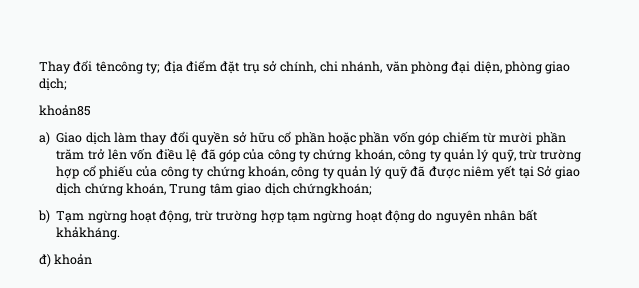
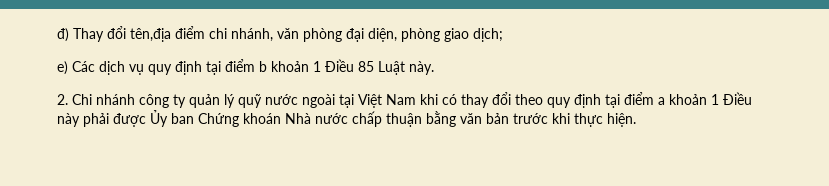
(39, 67) none -> [57,28,69,42] đ)
[95,60,317,74] têncông ty; địa điểm đặt trụ sở chính, -> [130,26,205,42] tên,địa điểm
[39,104,91,116] [39,131,566,145] [56,148,582,162] [56,165,288,179] khoản85 // a) Giao dịch làm thay đổi quyền sở hữu cổ phần hoặc phần vốn góp chiếm từ mười phần trăm trở lên vốn điều lệ đã góp của công ty chứng khoán, công ty quản lý quỹ, trừ trường hợp cổ phiếu của công ty chứng khoán, -> [57,59,434,75] [57,94,135,105] e) Các dịch vụ quy định tại điểm b khoản 1 Điều 85 Luật này. // 2. Chi nhánh
[410,165,581,179] [56,183,372,196] [38,209,538,223] [56,226,121,240] [39,253,93,267] đã được niêm yết tại Sở giao dịch chứng khoán, Trung tâm giao dịch chứngkhoán; // b) Tạm ngừng hoạt động, trừ trường hợp tạm ngừng hoạt động do nguyên nhân bất khảkháng. // đ) khoản -> [265,92,752,108] [57,110,636,127] nước ngoài tại Việt Nam khi có thay đổi theo quy định tại điểm a khoản 1 Điều này phải được Ủy ban Chứng khoán Nhà nước chấp thuận bằng văn bản trước khi thực hiện.

